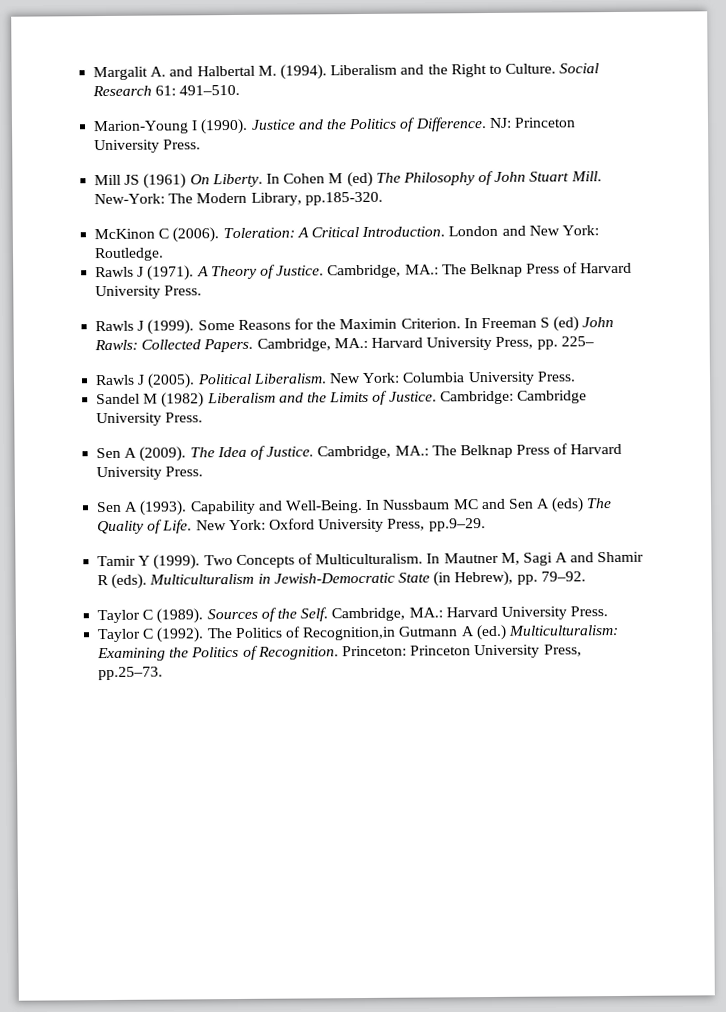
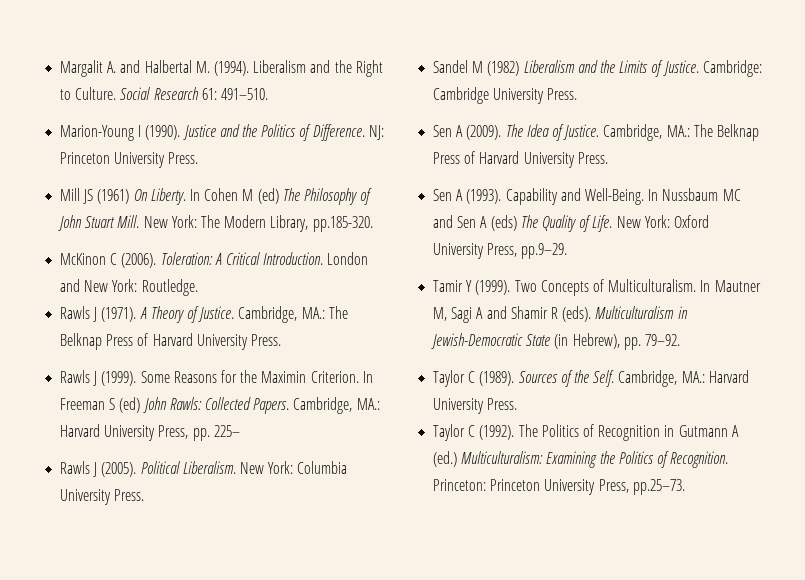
[94,193,166,205] New-York: -> [143,215,197,228] New York:
[302,626,397,641] Recognition,in -> [598,425,675,441] Recognition in

